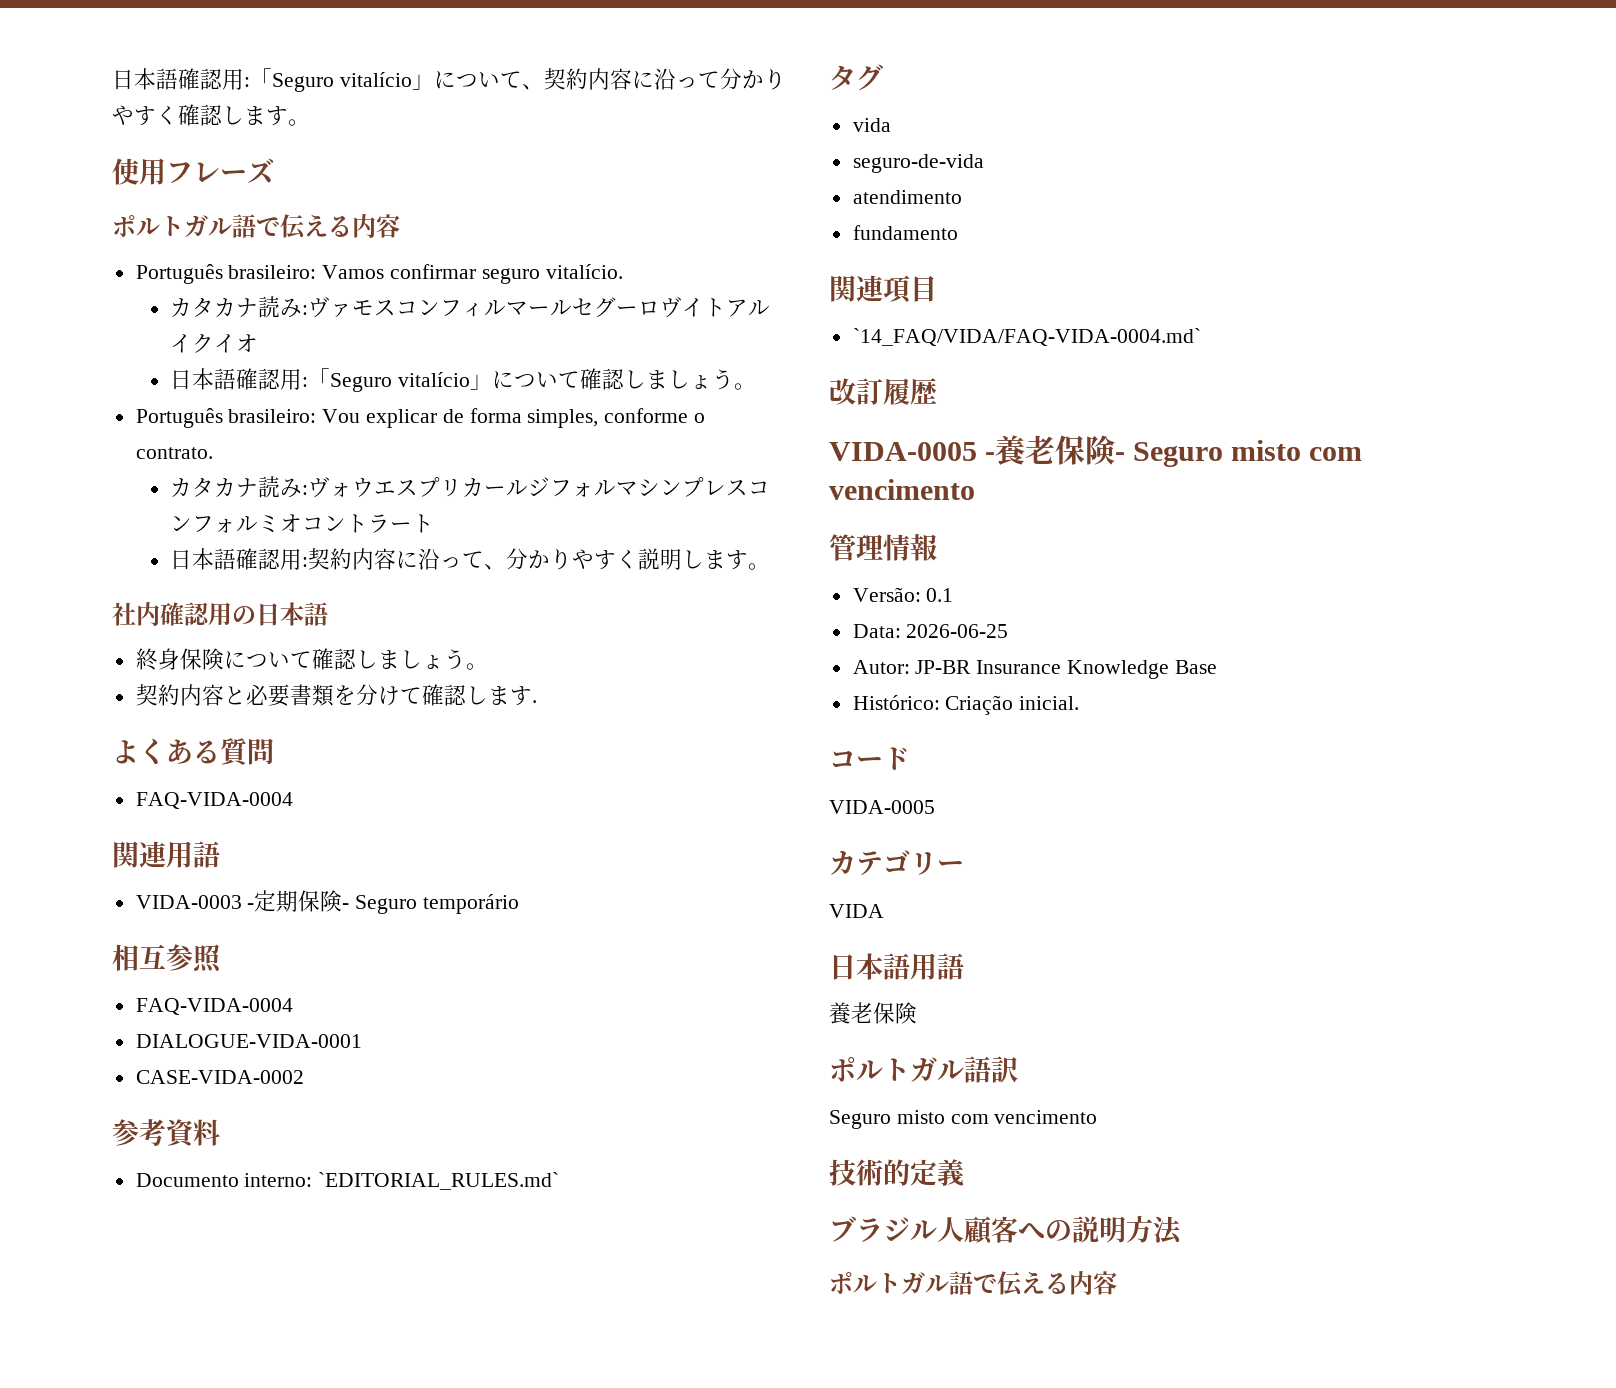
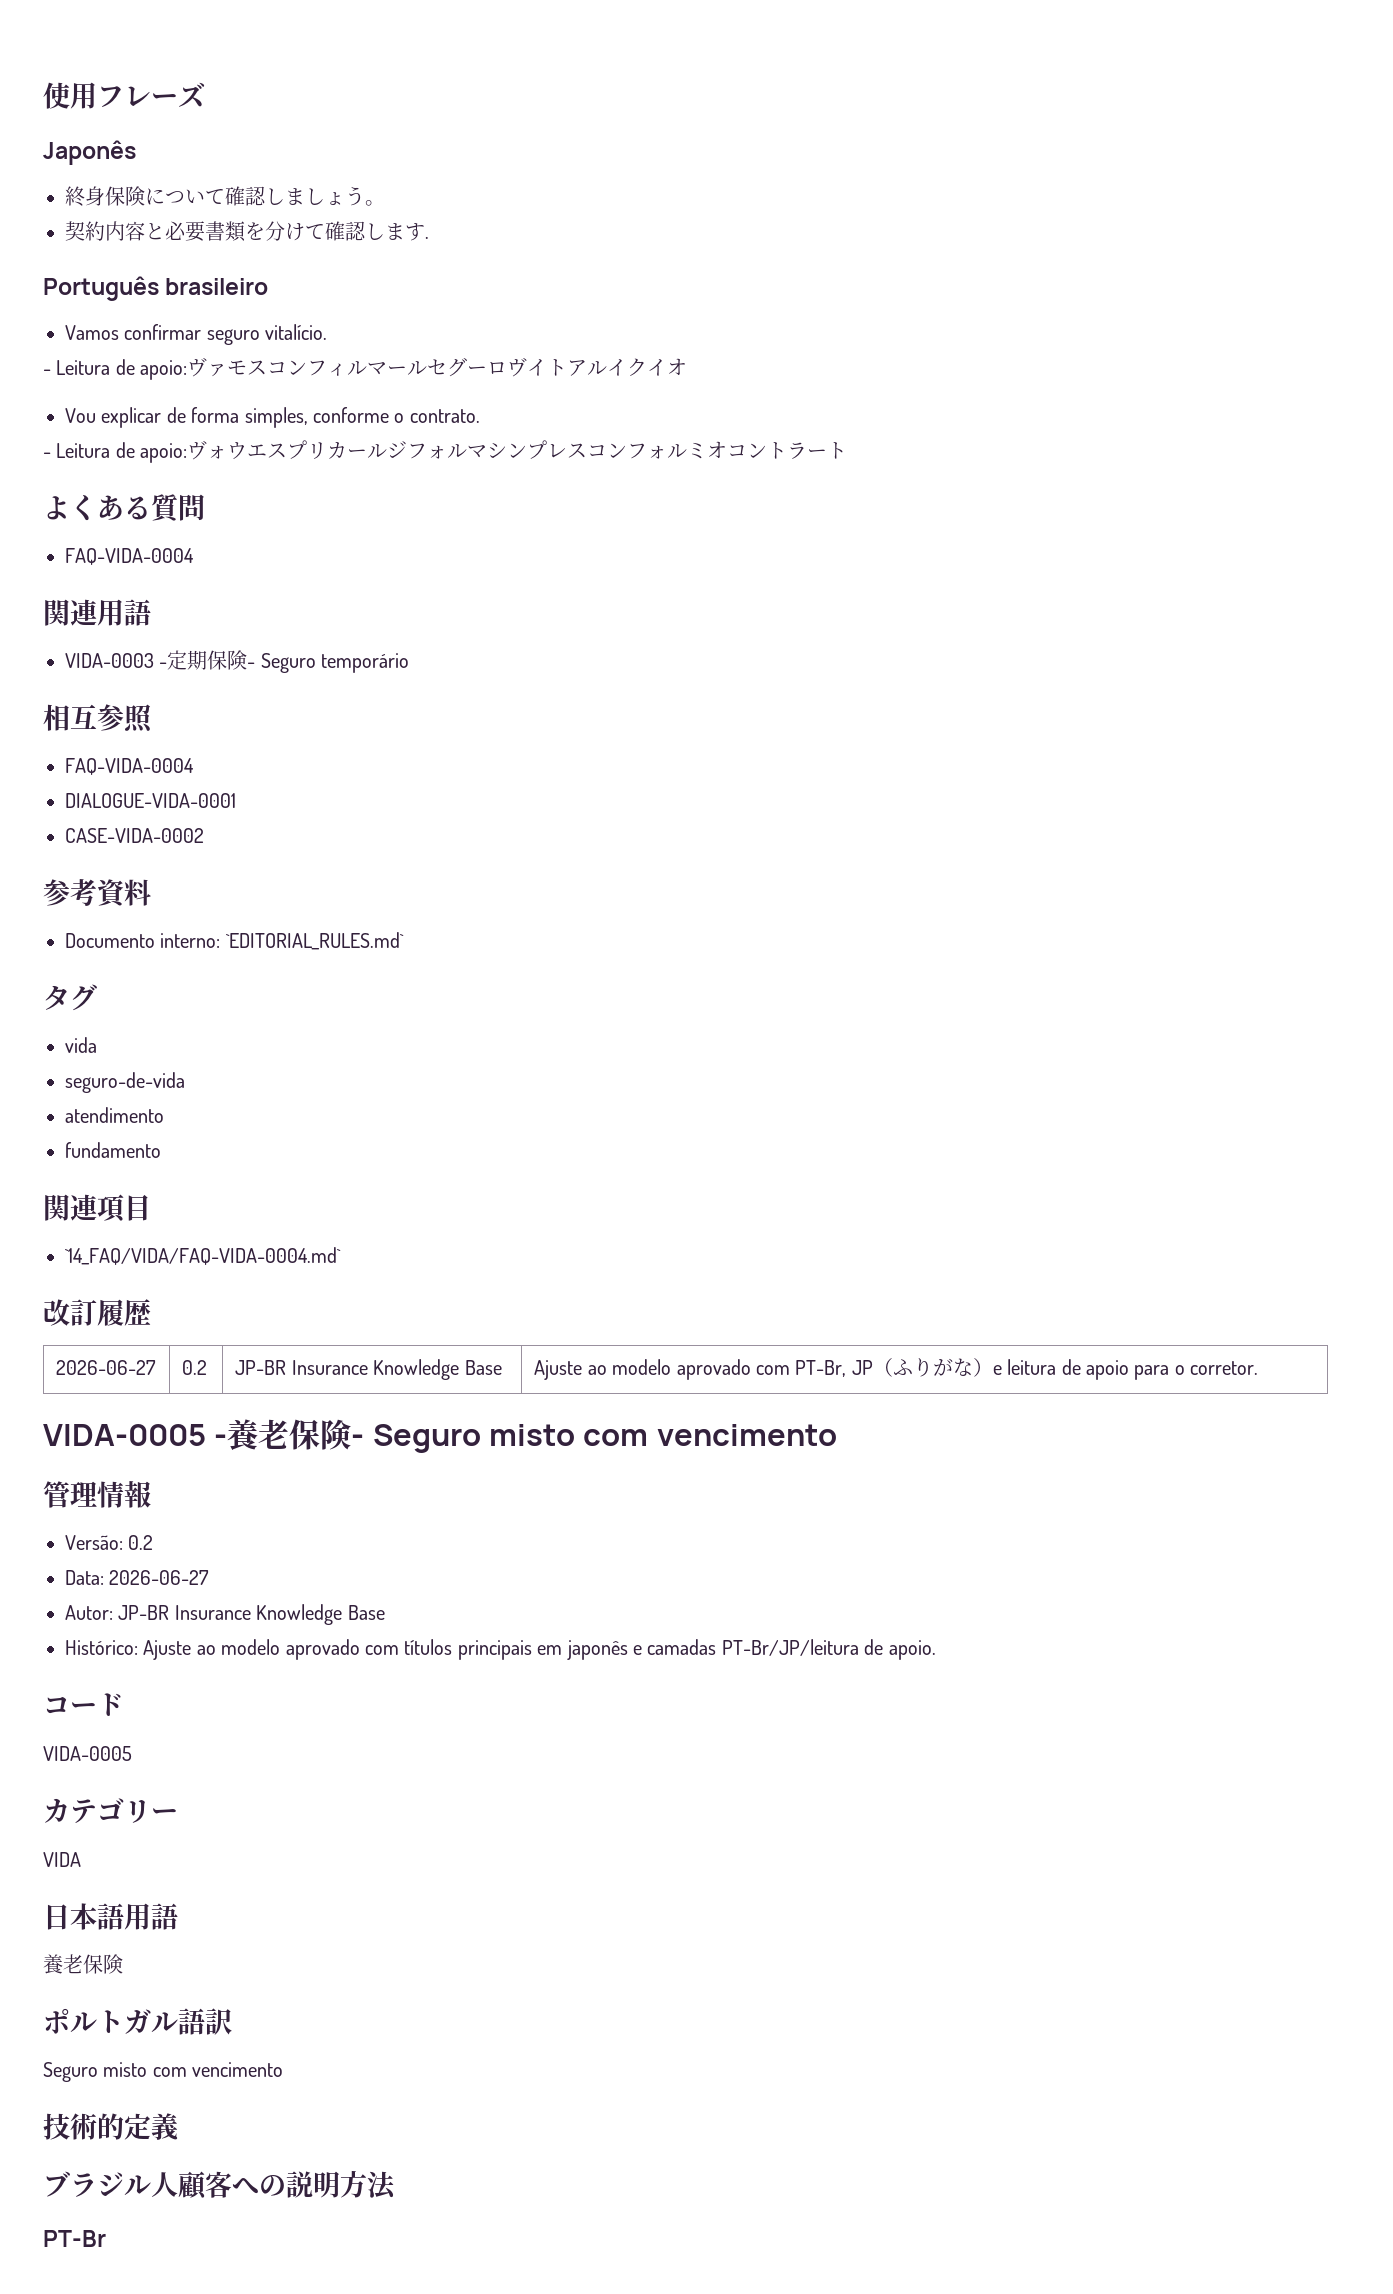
[112,68,786,92] [112,104,310,126] [112,158,274,185] [112,214,400,240] [135,264,623,284] [170,296,771,318] [170,334,259,353] [170,368,756,392] [135,408,706,428] [135,447,213,459] [170,476,771,498] [170,514,435,533] [170,548,771,570] [112,602,328,626] 日本語確認用:「Seguro vitalício」について、契約内容に沿って分かりやすく確認します。 // 使用フレーズ // ポルトガル語で伝える内容 // Português brasileiro: Vamos confirmar seguro vitalício. // カタカナ読み:ヴァモスコンフィルマールセグーロヴイトアルイクイオ // 日本語確認用:「Seguro vitalício」について確認しましょう。 // Português brasileiro: Vou explicar de forma simples, conforme o contrato. // カタカナ読み:ヴォウエスプリカールジフォルマシンプレスコンフォルミオコントラート // 日本語確認用:契約内容に沿って、分かりやすく説明します。 // 社内確認用の日本語 -> [43,82,205,109] [43,140,136,165] 使用フレーズ // Japonês
(537, 701) none -> [43,276,269,301] [65,324,328,345] [43,357,688,380] [65,407,480,428] [43,440,848,463] // Português brasileiro // Vamos confirmar seguro vitalício. // - Leitura de apoio:ヴァモスコンフィルマールセグーロヴイトアルイクイオ // Vou explicar de forma simples, conforme o contrato. // - Leitura de apoio:ヴォウエスプリカールジフォルマシンプレスコンフォルミオコントラート
(937, 391) none -> [56,1360,157,1375] [182,1360,208,1375] [235,1359,502,1380] [534,1358,1259,1380] // 2026-06-27 | 0.2 | JP-BR Insurance Knowledge Base | Ajuste ao modelo aprovado com PT-Br, JP（ふりがな）e leitura de apoio para o corretor.
[926,588,954,602] 0.1 -> [128,1535,154,1550] 0.2
[906,624,1009,638] 2026-06-25 -> [109,1570,210,1585] 2026-06-27
[945,695,1080,715] Criação inicial. -> [143,1639,936,1660] Ajuste ao modelo aprovado com títulos principais em japonês e camadas PT-Br/JP/leitura de apoio.
[829,1271,1117,1297] ポルトガル語で伝える内容 -> [43,2230,106,2247] PT-Br

